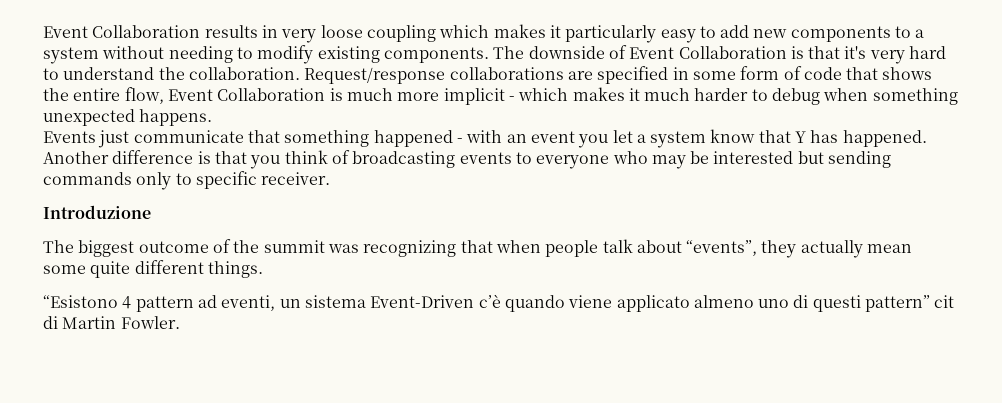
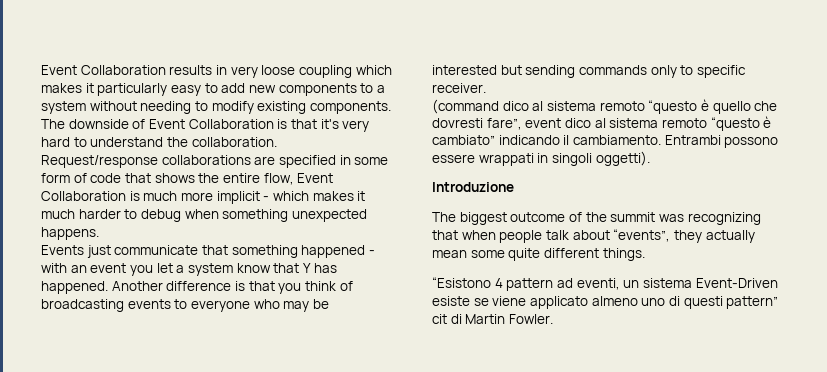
(331, 178) none -> [432,99,778,114] [432,116,772,131] [432,135,779,148] [432,151,650,166] // (command dico al sistema remoto “questo è quello che dovresti fare”, event dico al sistema remoto “questo è cambiato” indicando il cambiamento. Entrambi possono essere wrappati in singoli oggetti).
[478,294,565,312] c’è quando -> [432,296,489,306] esiste se

